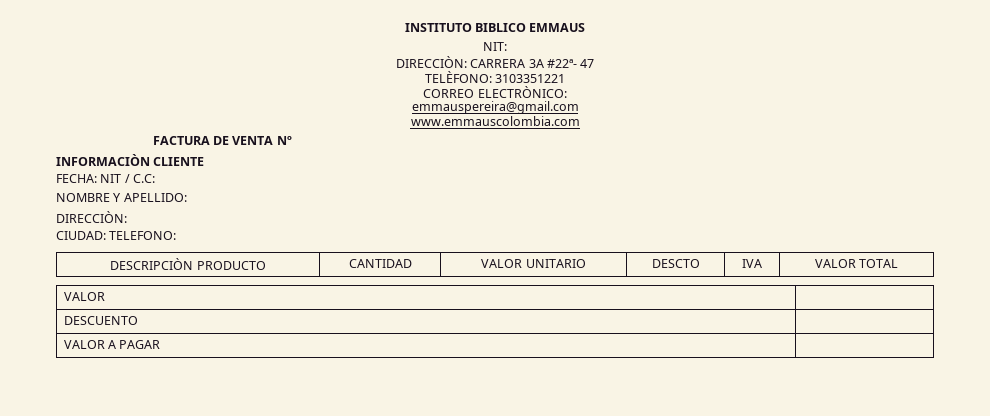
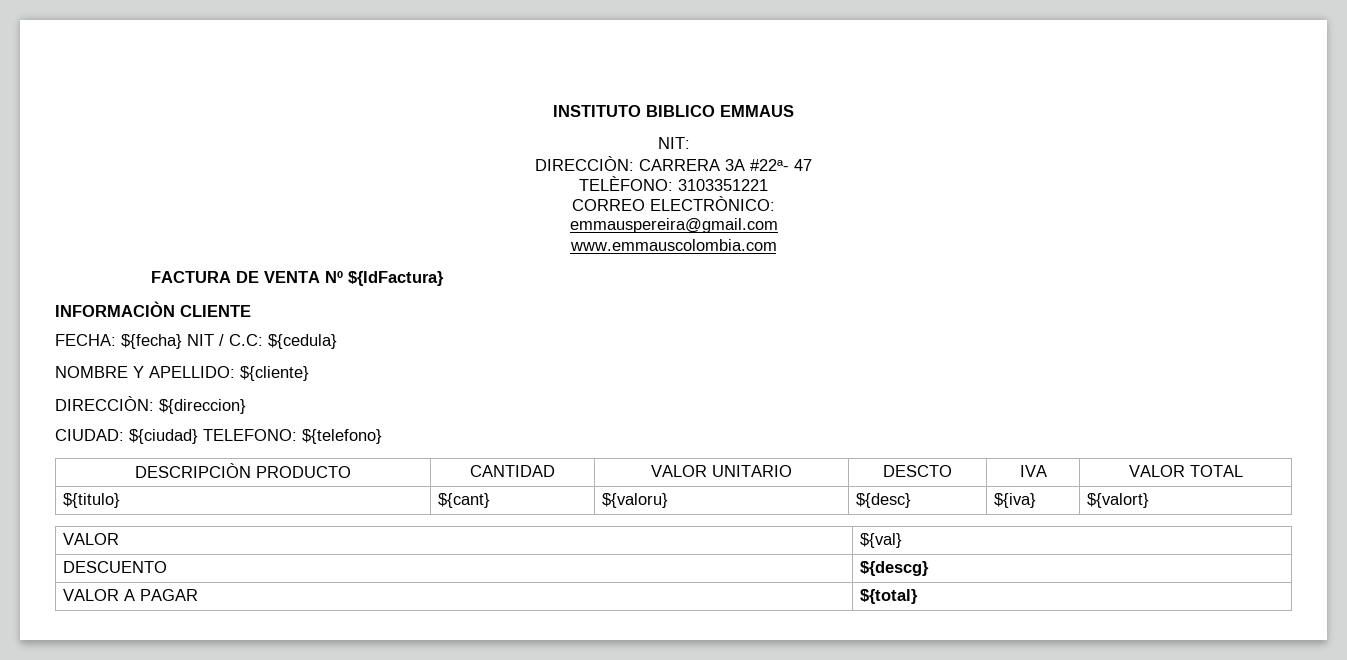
(292, 140) none -> [348,271,445,286] ${IdFactura}
(97, 178) none -> [121,334,182,349] ${fecha}
(156, 178) none -> [268,334,337,349] ${cedula}
[56,211,127,223] // DIRECCIÒN: -> [240,366,309,381] [55,396,246,414] ${cliente} // DIRECCIÒN: ${direccion}
(106, 235) none -> [129,429,198,444] ${ciudad}
(177, 235) none -> [302,429,382,444] ${telefono}
(899, 263) none -> [62,493,120,508] [437,493,490,508] [601,493,668,508] [855,493,911,508] [993,493,1036,508] [1086,493,1149,508] // ${titulo} | ${cant} | ${valoru} | ${desc} | ${iva} | ${valort}
(105, 296) none -> [859,533,902,548] ${val}
(138, 320) none -> [859,561,929,576] ${descg}
(161, 344) none -> [859,589,918,604] ${total}

